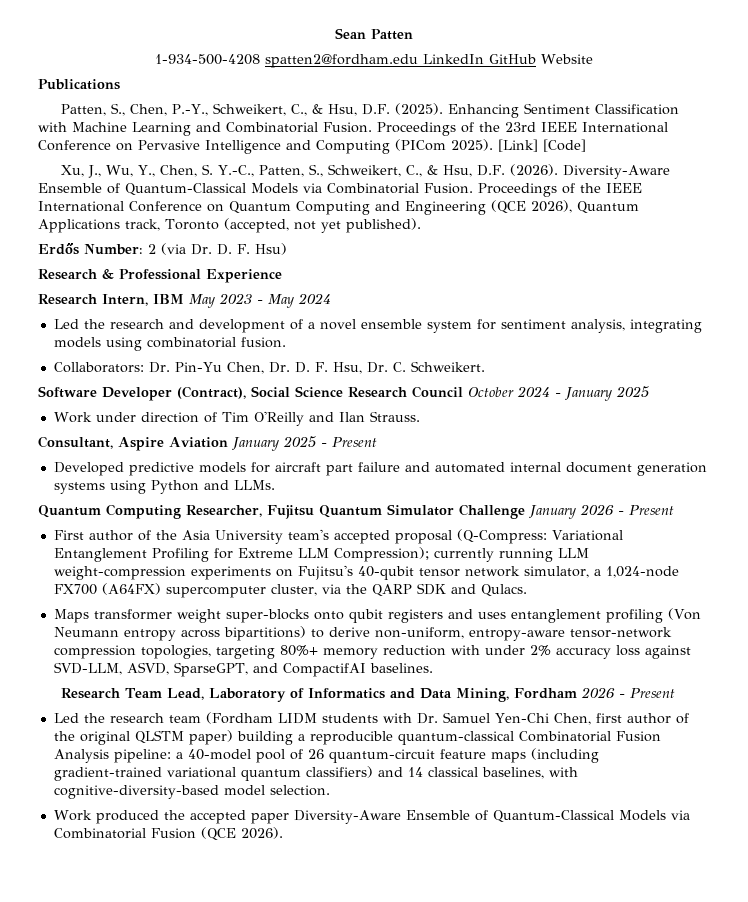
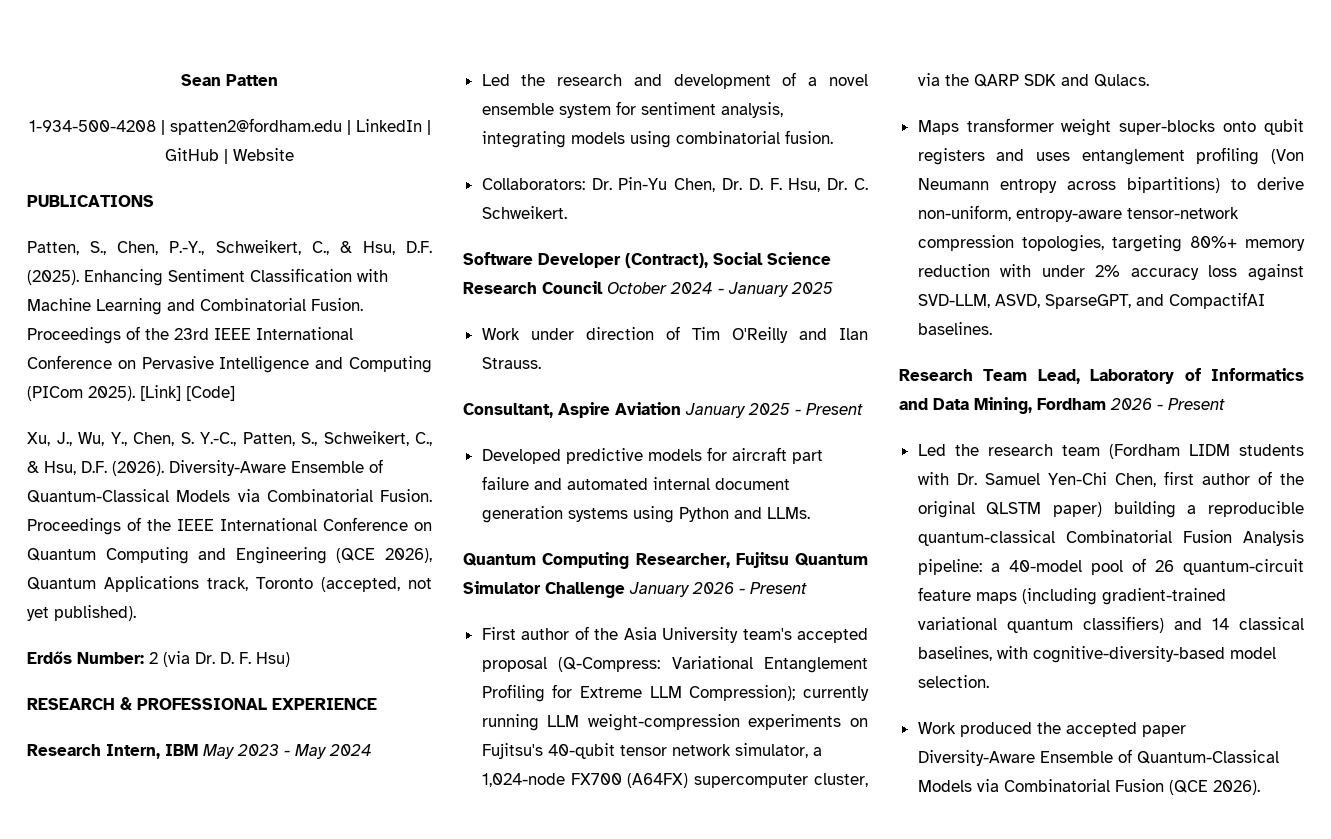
[265,54,537,68] spatten2@fordham.edu LinkedIn GitHub -> [160,118,431,135] [165,148,228,164] | spatten2@fordham.edu | LinkedIn | GitHub |
[38,79,120,90] Publications -> [27,195,154,207] PUBLICATIONS
[38,269,282,283] Research & Professional Experience -> [27,697,377,710] RESEARCH & PROFESSIONAL EXPERIENCE

